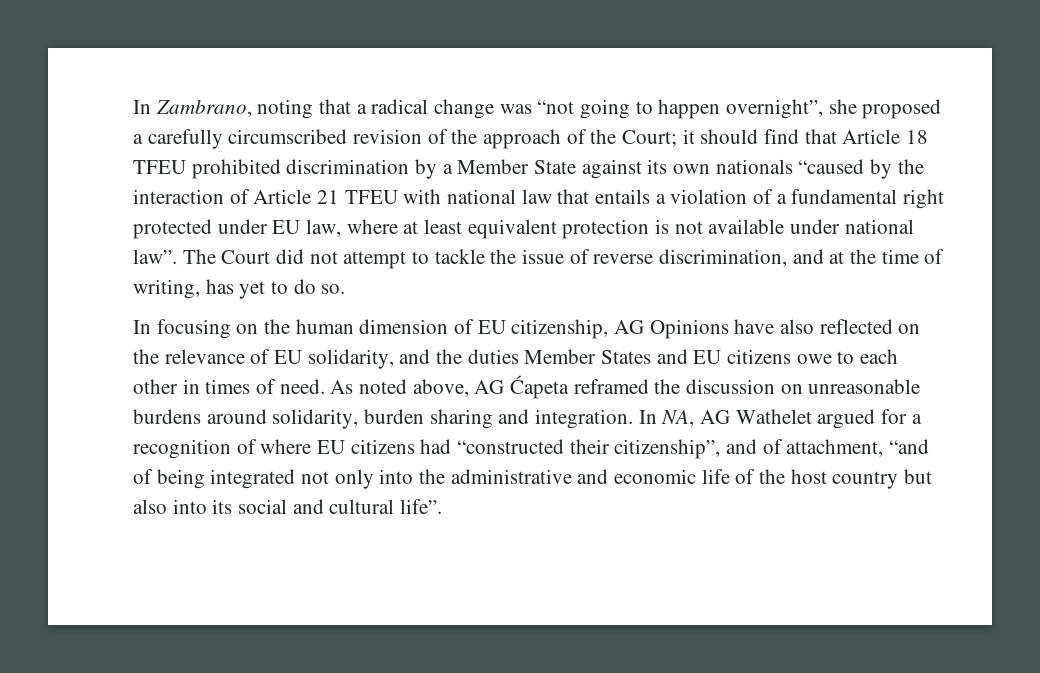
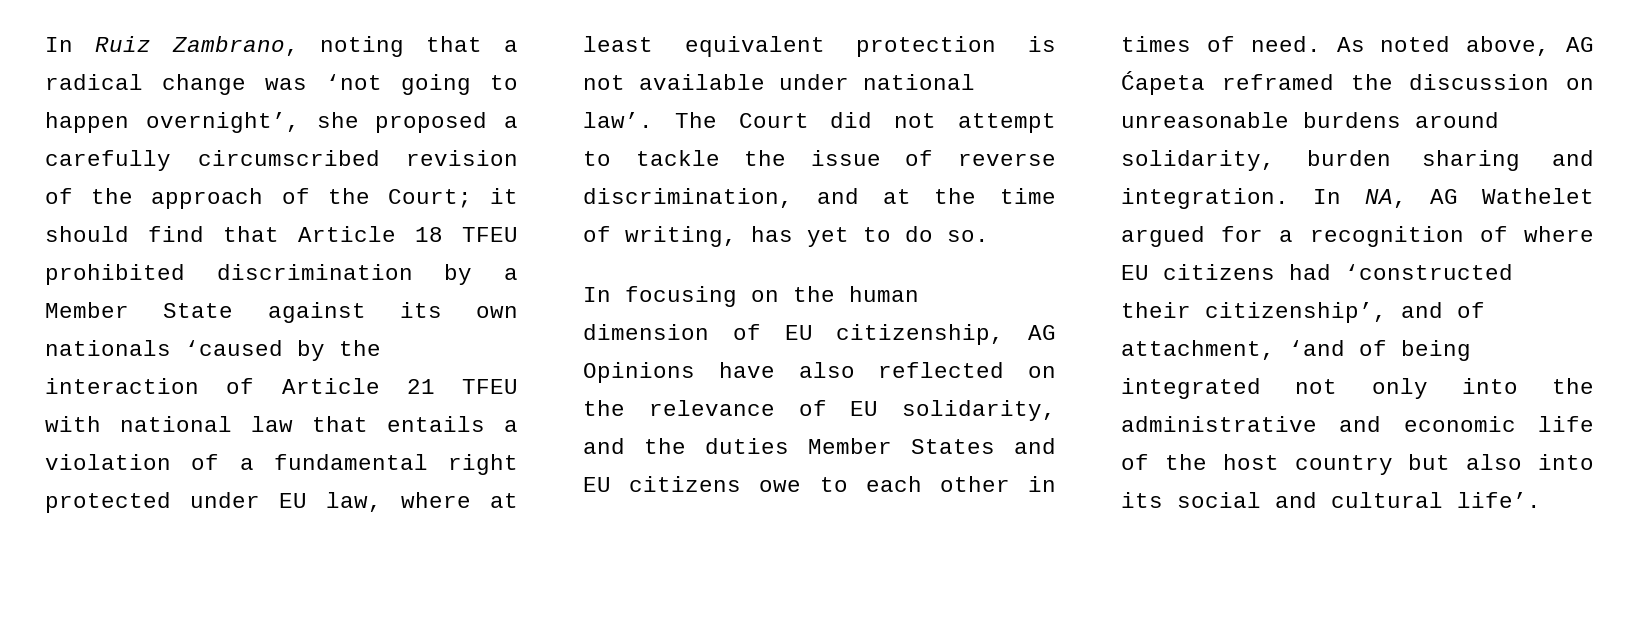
[133,100,151,114] In -> [45,36,151,52] In Ruiz
[537,100,575,114] “not -> [326,74,382,90] ‘not
[726,99,824,119] overnight”, -> [145,112,300,133] overnight’,
[798,159,865,174] “caused -> [185,340,283,356] ‘caused
[133,249,177,264] law”. -> [583,112,653,128] law’.
[457,439,721,459] “constructed their citizenship”, -> [1345,264,1513,280] [1121,302,1387,323] ‘constructed their citizenship’,
[889,439,930,454] “and -> [1289,340,1345,356] ‘and
[400,499,443,514] life”. -> [1457,492,1541,508] life’.

